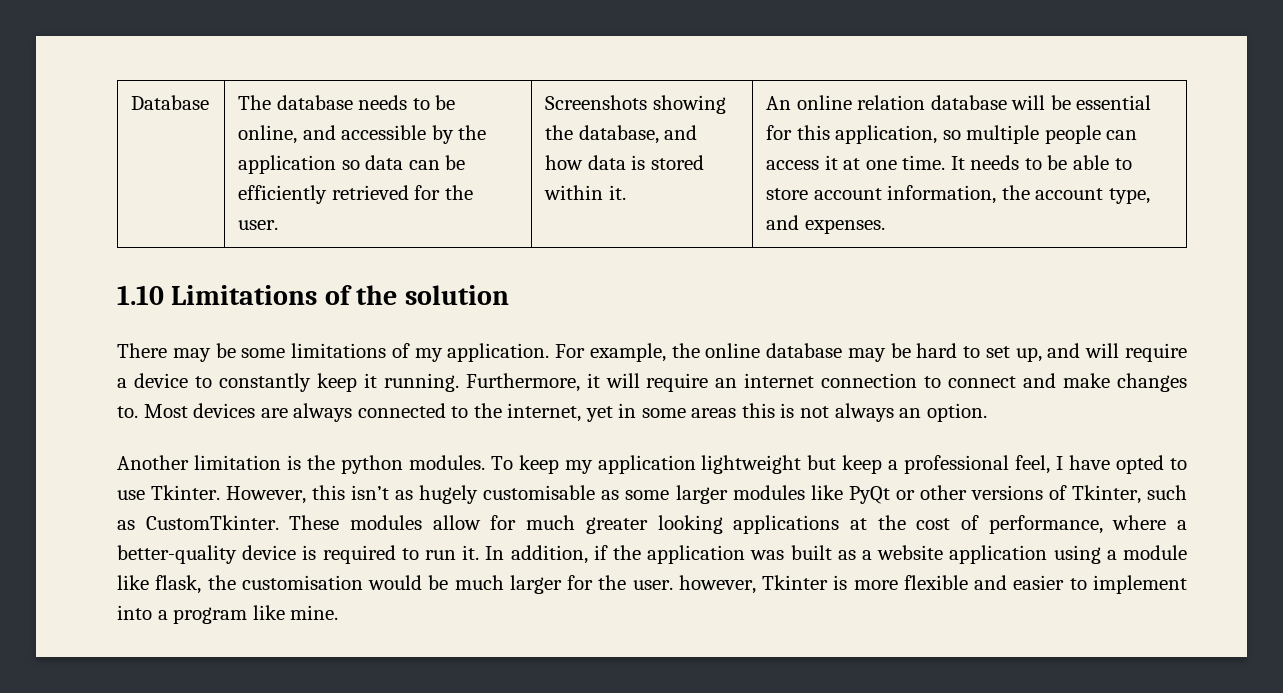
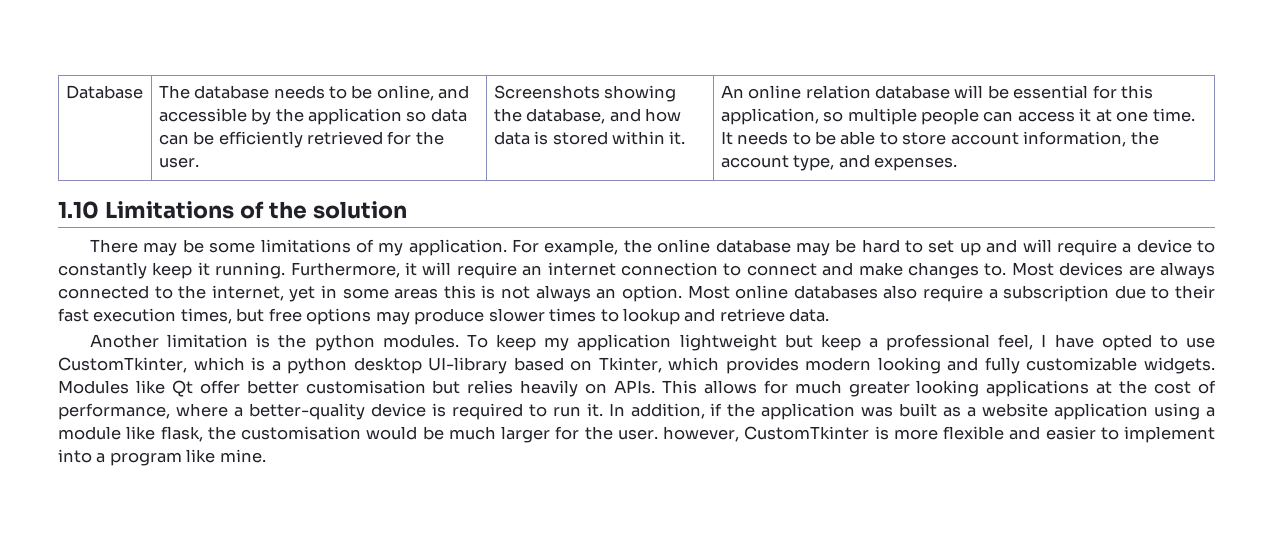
[1015,347,1042,362] up, -> [959,242,981,256] up
(987, 412) none -> [687,285,1215,302] [58,308,830,325] Most online databases also require a subscription due to their fast execution times, but free options may produce slower times to lookup and retrieve data.
[151,485,1188,504] [117,515,481,530] Tkinter. However, this isn’t as hugely customisable as some larger modules like PyQt or other versions of Tkinter, such as CustomTkinter. These modules allow -> [58,357,1215,374] [58,380,757,397] CustomTkinter, which is a python desktop UI-library based on Tkinter, which provides modern looking and fully customizable widgets. Modules like Qt offer better customisation but relies heavily on APIs. This allows
[762,575,829,590] Tkinter -> [744,426,870,440] CustomTkinter

